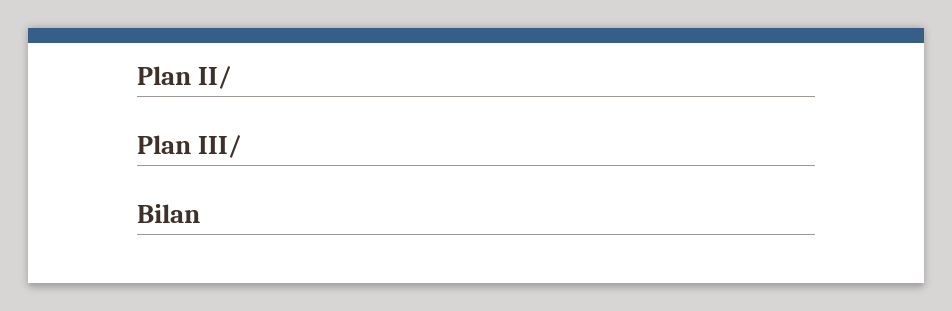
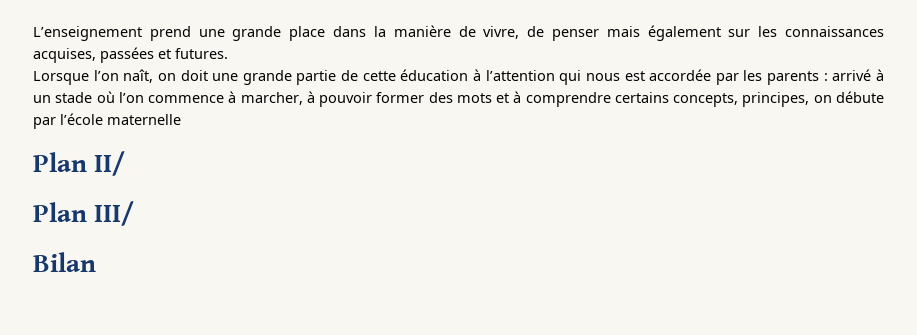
(137, 75) none -> [33,25,884,41] [33,47,228,63] [33,69,884,85] [33,91,884,107] [33,113,181,129] L’enseignement prend une grande place dans la manière de vivre, de penser mais également sur les connaissances acquises, passées et futures. // Lorsque l’on naît, on doit une grande partie de cette éducation à l’attention qui nous est accordée par les parents : arrivé à un stade où l’on commence à marcher, à pouvoir former des mots et à comprendre certains concepts, principes, on débute par l’école maternelle //

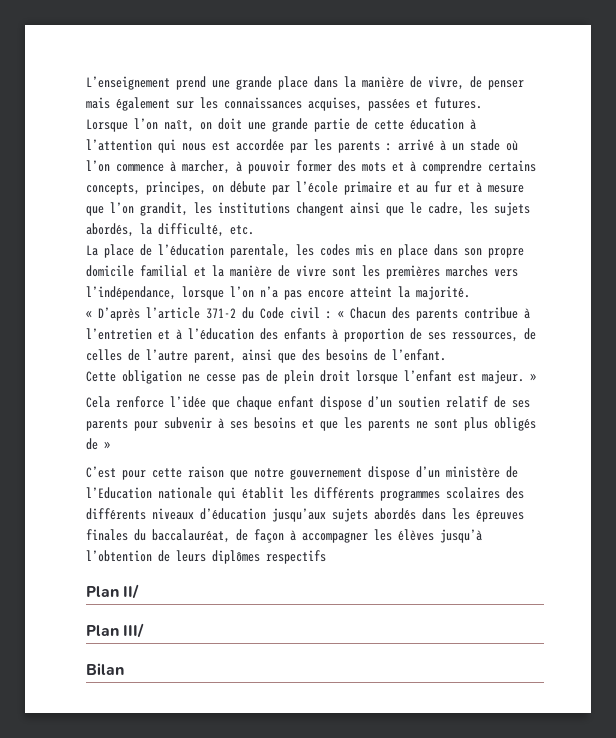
[107,114,181,125] maternelle -> [344,181,524,195] [86,202,530,216] [86,223,254,237] [86,244,524,258] [86,265,518,279] [86,286,470,300] [86,307,530,321] [86,328,536,342] [86,349,446,363] [86,370,536,384] [86,396,530,410] [86,417,536,431] [86,438,110,450] [86,466,518,480] [86,487,524,501] [86,508,524,522] [86,529,482,543] [86,550,326,564] primaire et au fur et à mesure que l’on grandit, les institutions changent ainsi que le cadre, les sujets abordés, la difficulté, etc. // La place de l’éducation parentale, les codes mis en place dans son propre domicile familial et la manière de vivre sont les premières marches vers l’indépendance, lorsque l’on n’a pas encore atteint la majorité. // « D’après l’article 371-2 du Code civil : « Chacun des parents contribue à l’entretien et à l’éducation des enfants à proportion de ses ressources, de celles de l’autre parent, ainsi que des besoins de l’enfant. // Cette obligation ne cesse pas de plein droit lorsque l’enfant est majeur. » // Cela renforce l’idée que chaque enfant dispose d’un soutien relatif de ses parents pour subvenir à ses besoins et que les parents ne sont plus obligés de » // C’est pour cette raison que notre gouvernement dispose d’un ministère de l’Education nationale qui établit les différents programmes scolaires des différents niveaux d’éducation jusqu’aux sujets abordés dans les épreuves finales du baccalauréat, de façon à accompagner les élèves jusqu’à l’obtention de leurs diplômes respectifs

